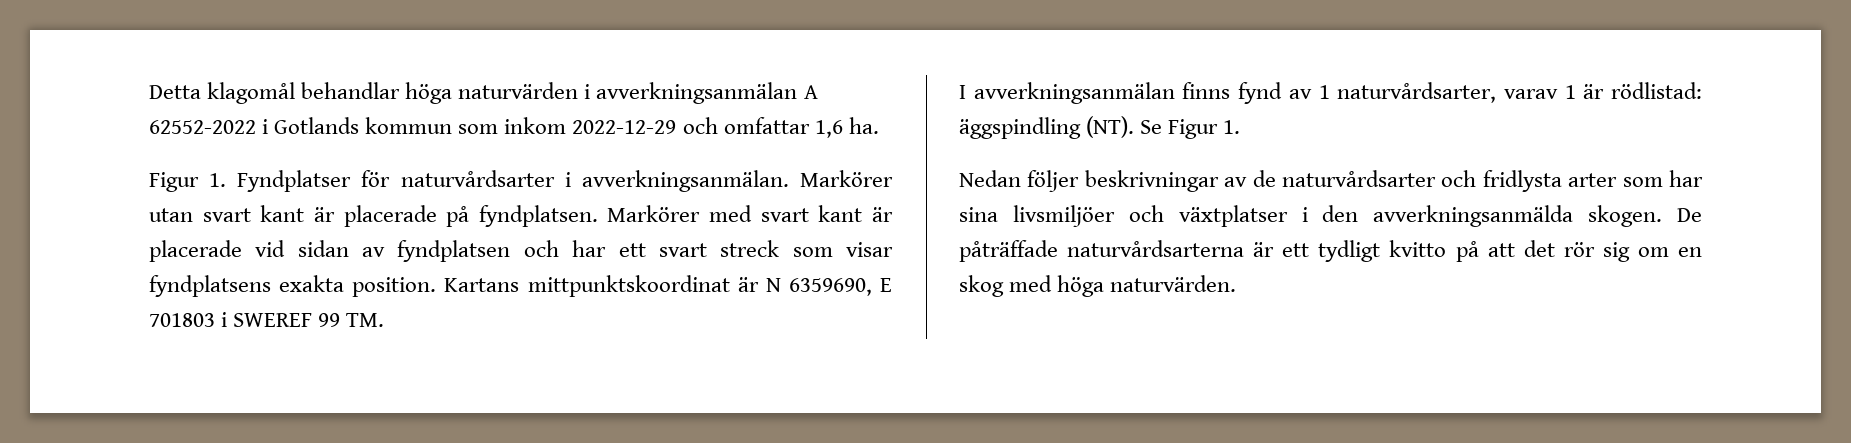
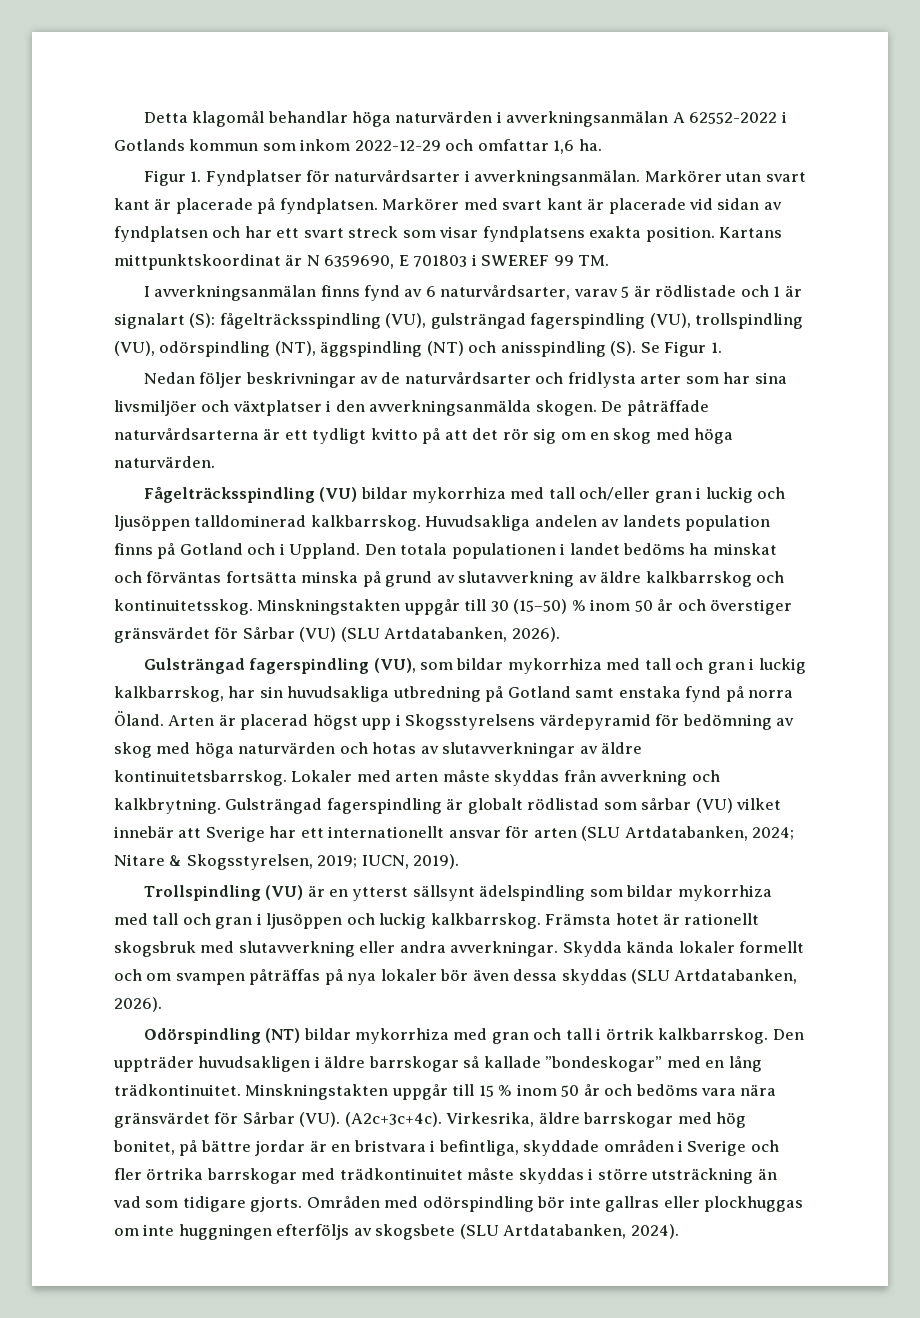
[1318,85,1330,99] 1 -> [425,286,436,297] 6
[1564,82,1702,99] [959,116,1135,139] 1 är rödlistad: äggspindling (NT). -> [621,285,802,298] [114,313,804,329] [114,341,637,357] 5 är rödlistade och 1 är signalart (S): fågelträcksspindling (VU), gulsträngad fagerspindling (VU), trollspindling (VU), odörspindling (NT), äggspindling (NT) och anisspindling (S).
(1237, 283) none -> [143,486,786,503] [114,515,771,531] [114,543,777,559] [114,571,785,587] [114,599,793,615] [114,627,560,643] [143,658,806,674] [114,686,794,702] [114,711,795,730] [114,742,643,758] [114,770,720,786] [114,798,782,814] [114,826,795,842] [114,854,460,870] [143,885,772,901] [114,913,760,929] [114,941,805,957] [114,969,798,985] [114,997,162,1012] [143,1028,804,1044] [113,1056,762,1072] [114,1084,777,1100] [114,1112,747,1128] [113,1140,779,1156] [114,1168,777,1184] [113,1196,804,1212] [114,1224,679,1240] // Fågelträcksspindling (VU) bildar mykorrhiza med tall och/eller gran i luckig och ljusöppen talldominerad kalkbarrskog. Huvudsakliga andelen av landets population finns på Gotland och i Uppland. Den totala populationen i landet bedöms ha minskat och förväntas fortsätta minska på grund av slutavverkning av äldre kalkbarrskog och kontinuitetsskog. Minskningstakten uppgår till 30 (15–50) % inom 50 år och överstiger gränsvärdet för Sårbar (VU) (SLU Artdatabanken, 2026). // Gulsträngad fagerspindling (VU), som bildar mykorrhiza med tall och gran i luckig kalkbarrskog, har sin huvudsakliga utbredning på Gotland samt enstaka fynd på norra Öland. Arten är placerad högst upp i Skogsstyrelsens värdepyramid för bedömning av skog med höga naturvärden och hotas av slutavverkningar av äldre kontinuitetsbarrskog. Lokaler med arten måste skyddas från avverkning och kalkbrytning. Gulsträngad fagerspindling är globalt rödlistad som sårbar (VU) vilket innebär att Sverige har ett internationellt ansvar för arten (SLU Artdatabanken, 2024; Nitare & Skogsstyrelsen, 2019; IUCN, 2019). // Trollspindling (VU) är en ytterst sällsynt ädelspindling som bildar mykorrhiza med tall och gran i ljusöppen och luckig kalkbarrskog. Främsta hotet är rationellt skogsbruk med slutavverkning eller andra avverkningar. Skydda kända lokaler formellt och om svampen påträffas på nya lokaler bör även dessa skyddas (SLU Artdatabanken, 2026). // Odörspindling (NT) bildar mykorrhiza med gran och tall i örtrik kalkbarrskog. Den uppträder huvudsakligen i äldre barrskogar så kallade ”bondeskogar” med en lång trädkontinuitet. Minskningstakten uppgår till 15 % inom 50 år och bedöms vara nära gränsvärdet för Sårbar (VU). (A2c+3c+4c). Virkesrika, äldre barrskogar med hög bonitet, på bättre jordar är en bristvara i befintliga, skyddade områden i Sverige och fler örtrika barrskogar med trädkontinuitet måste skyddas i större utsträckning än vad som tidigare gjorts. Områden med odörspindling bör inte gallras eller plockhuggas om inte huggningen efterföljs av skogsbete (SLU Artdatabanken, 2024).

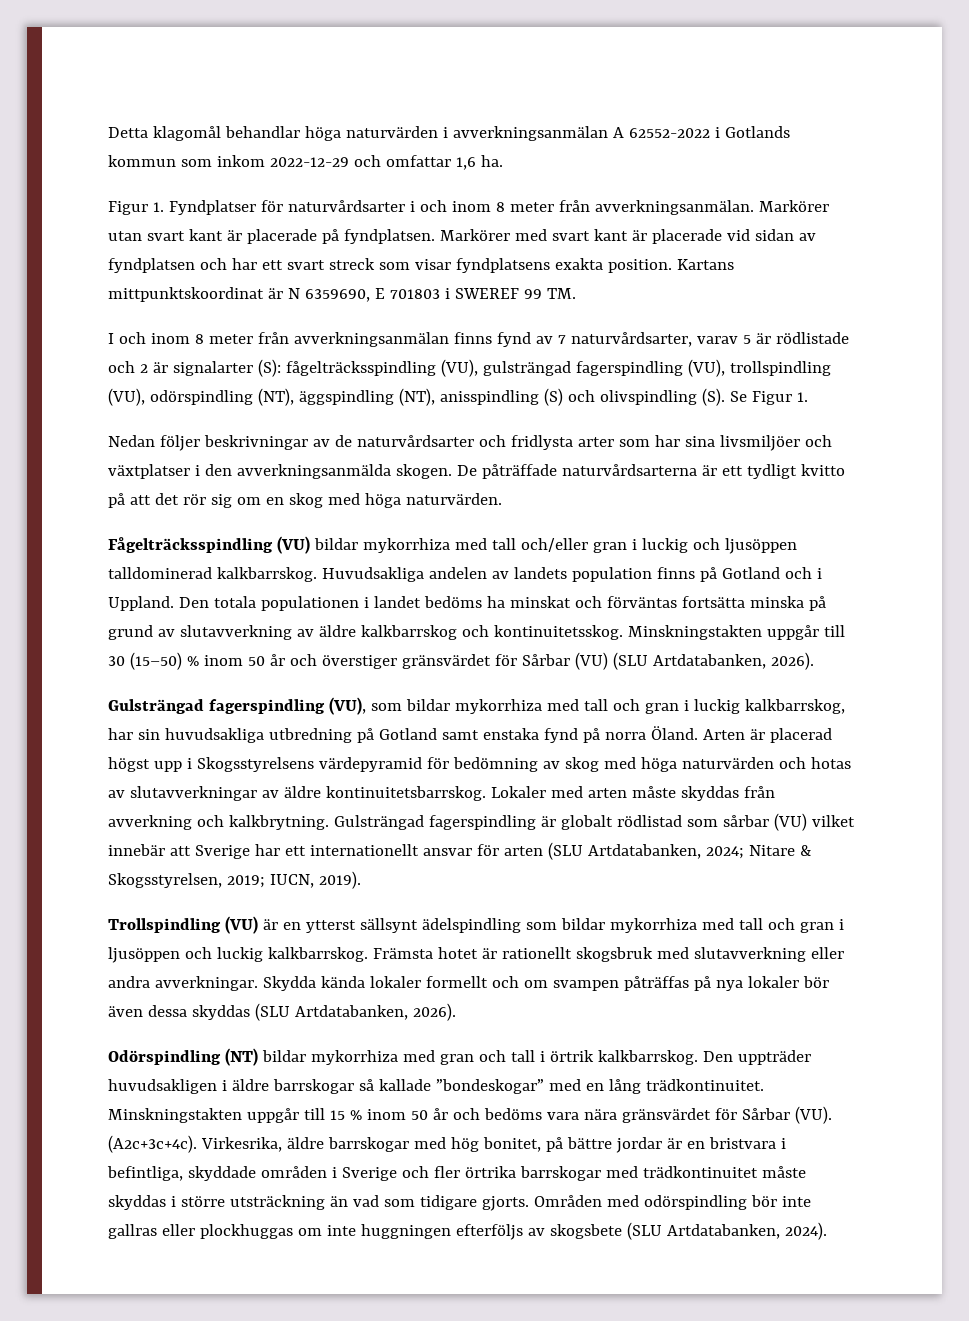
(470, 176) none -> [419,200,590,212] och inom 8 meter från
(150, 291) none -> [118,332,289,344] och inom 8 meter från
[425,286,436,297] 6 -> [557,335,566,344] 7
[773,285,802,297] [114,313,185,329] 1 är signalart -> [139,361,253,376] 2 är signalarter
[426,341,606,357] (NT) och anisspindling -> [398,388,697,406] (NT), anisspindling (S) och olivspindling

